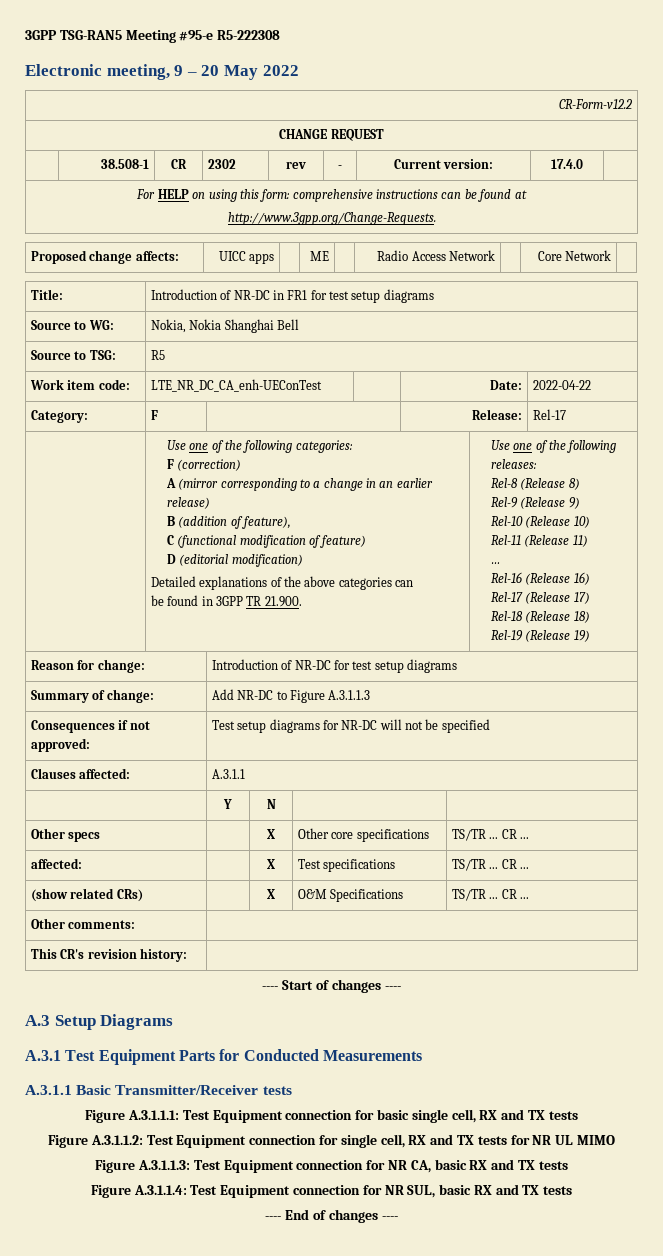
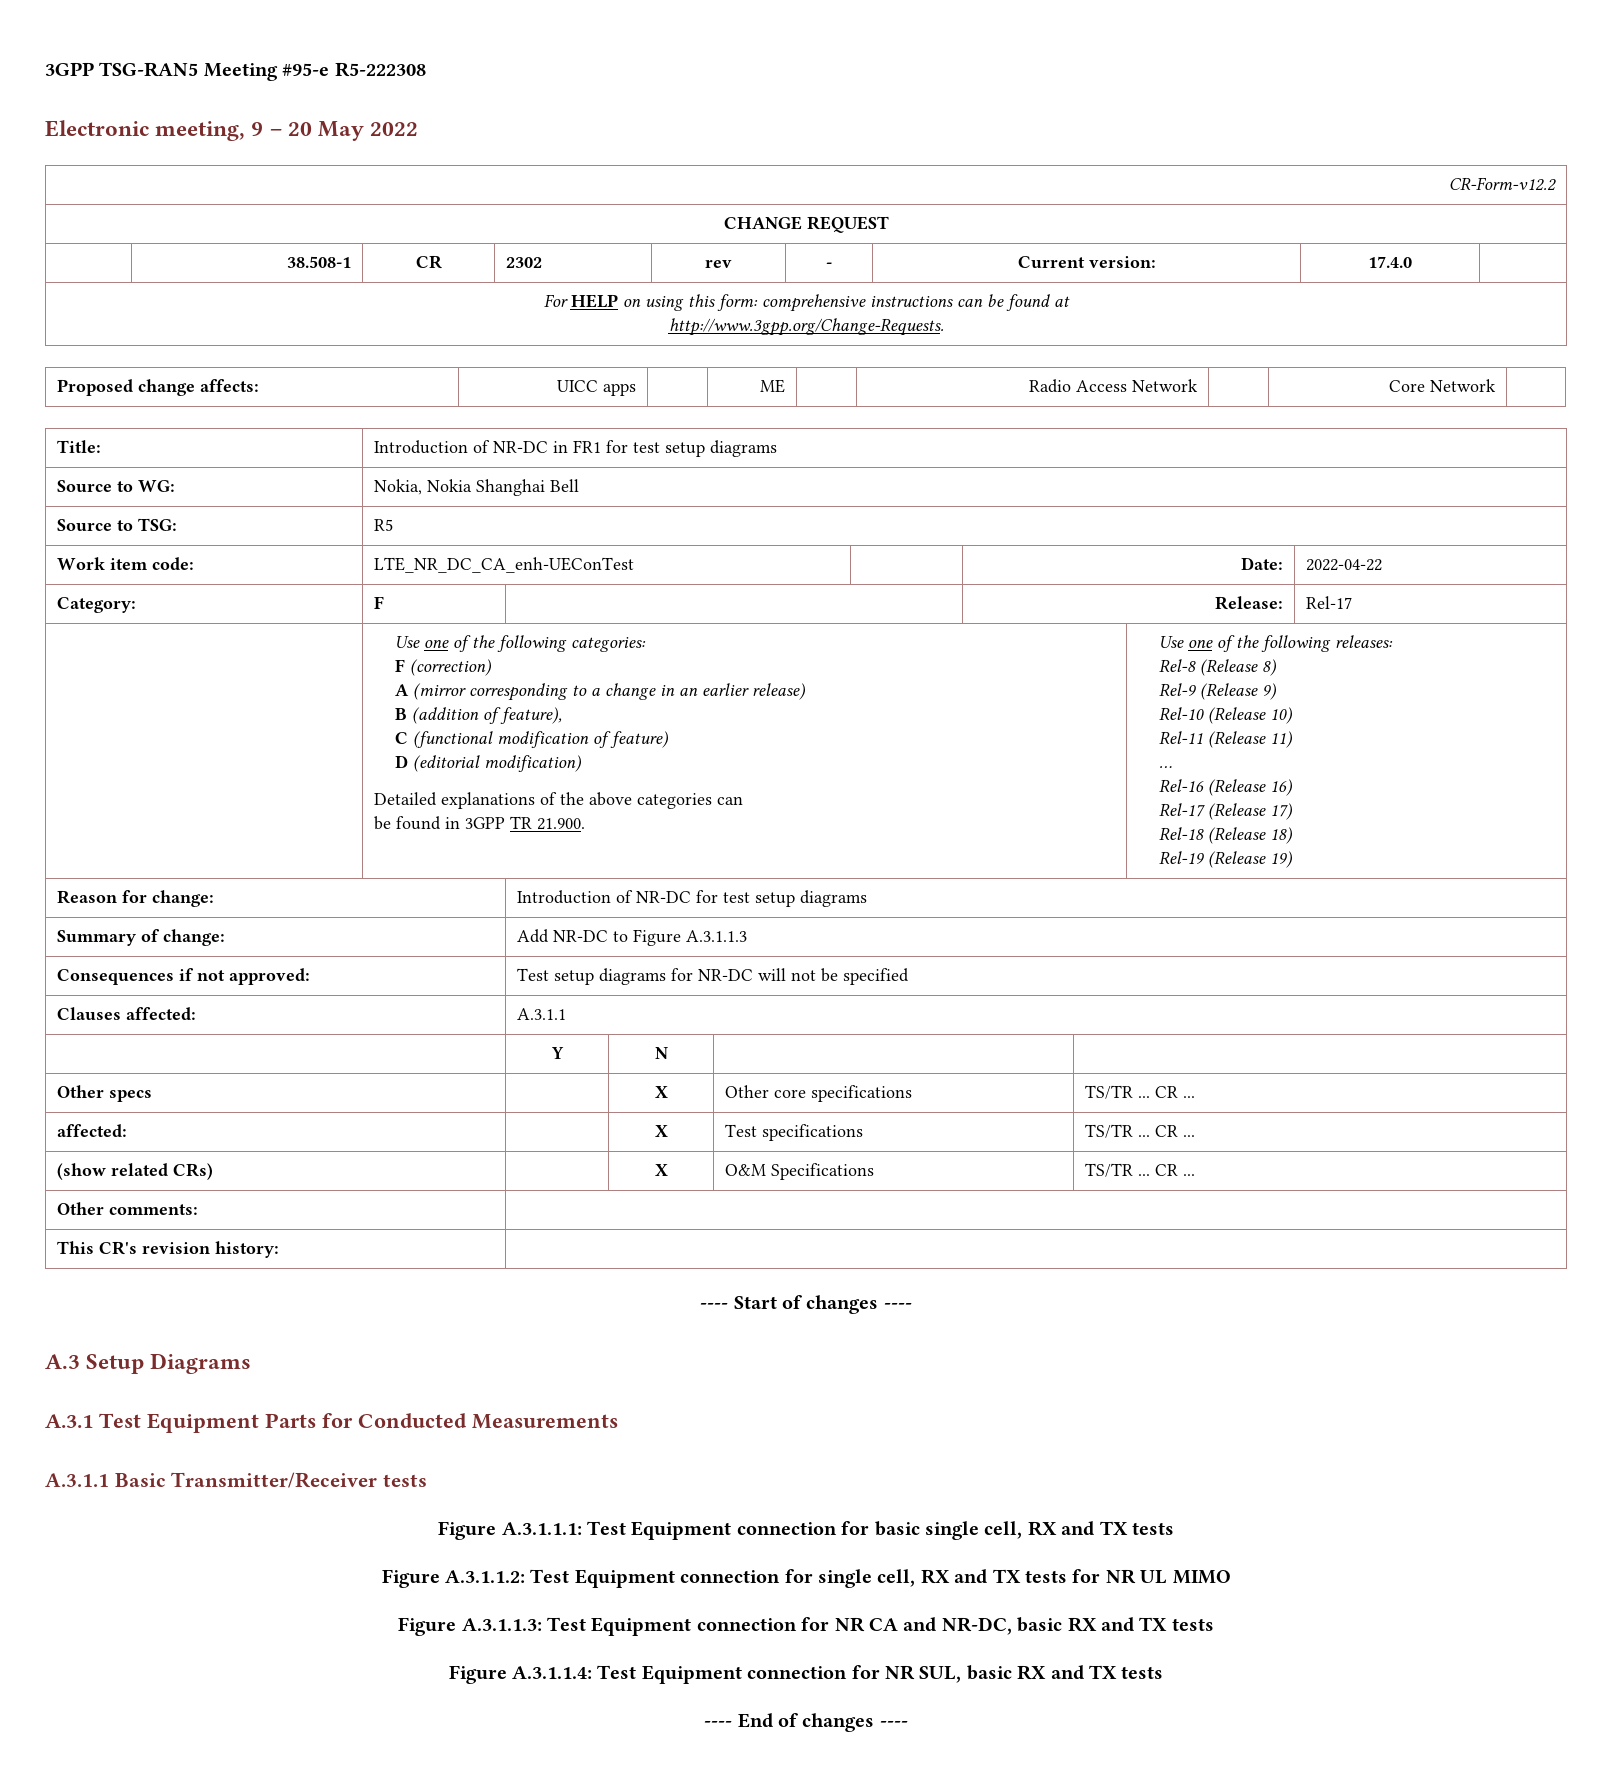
[410,1160,431,1173] CA, -> [868,1617,1012,1635] CA and NR-DC,

